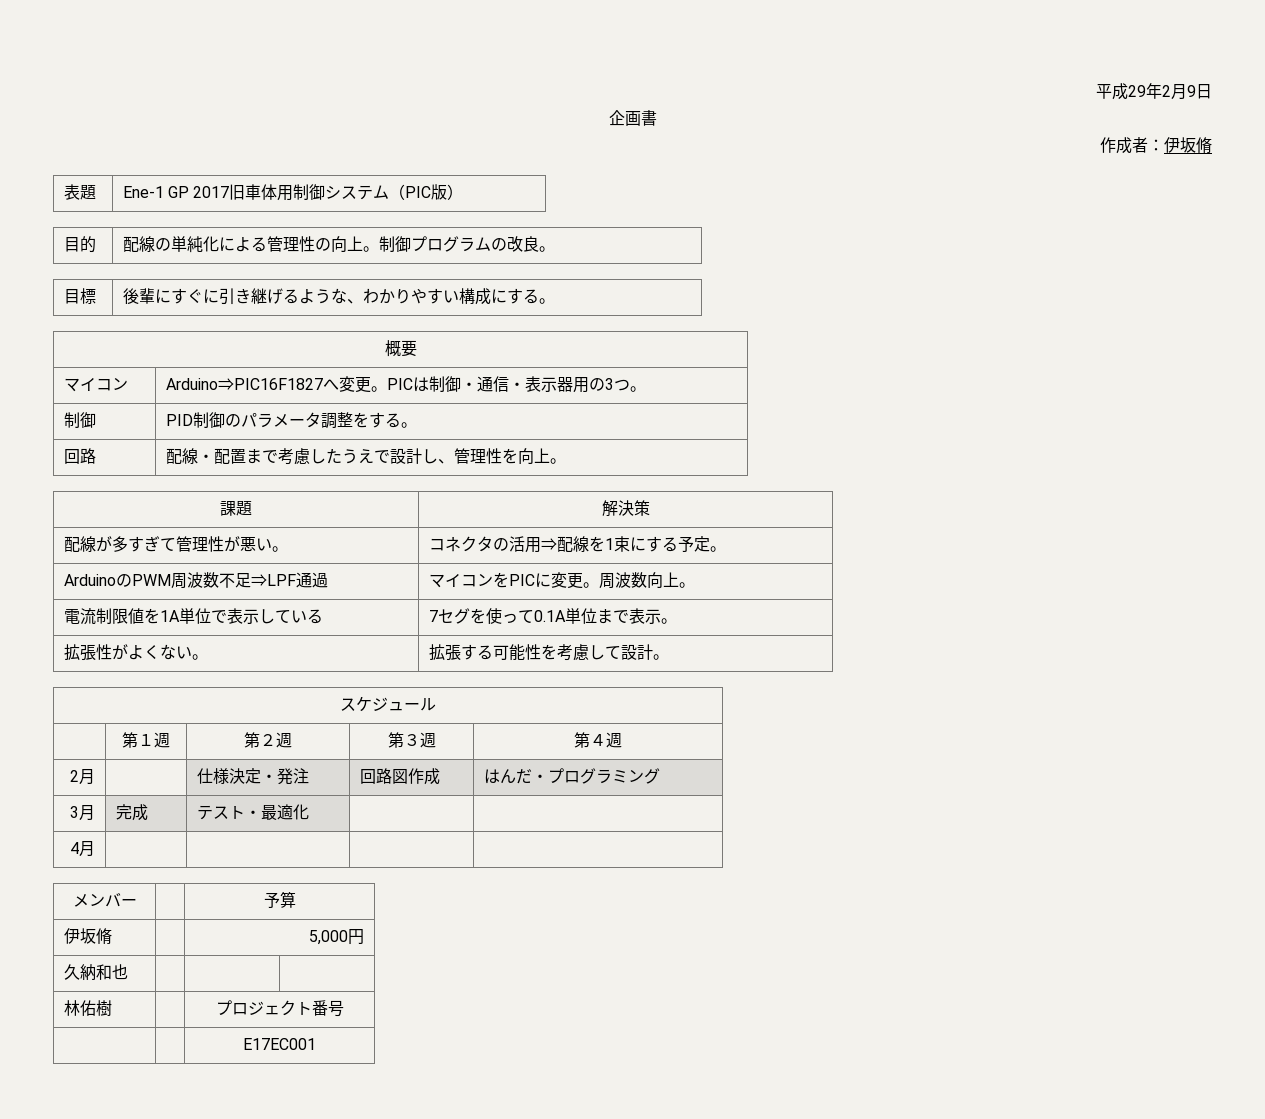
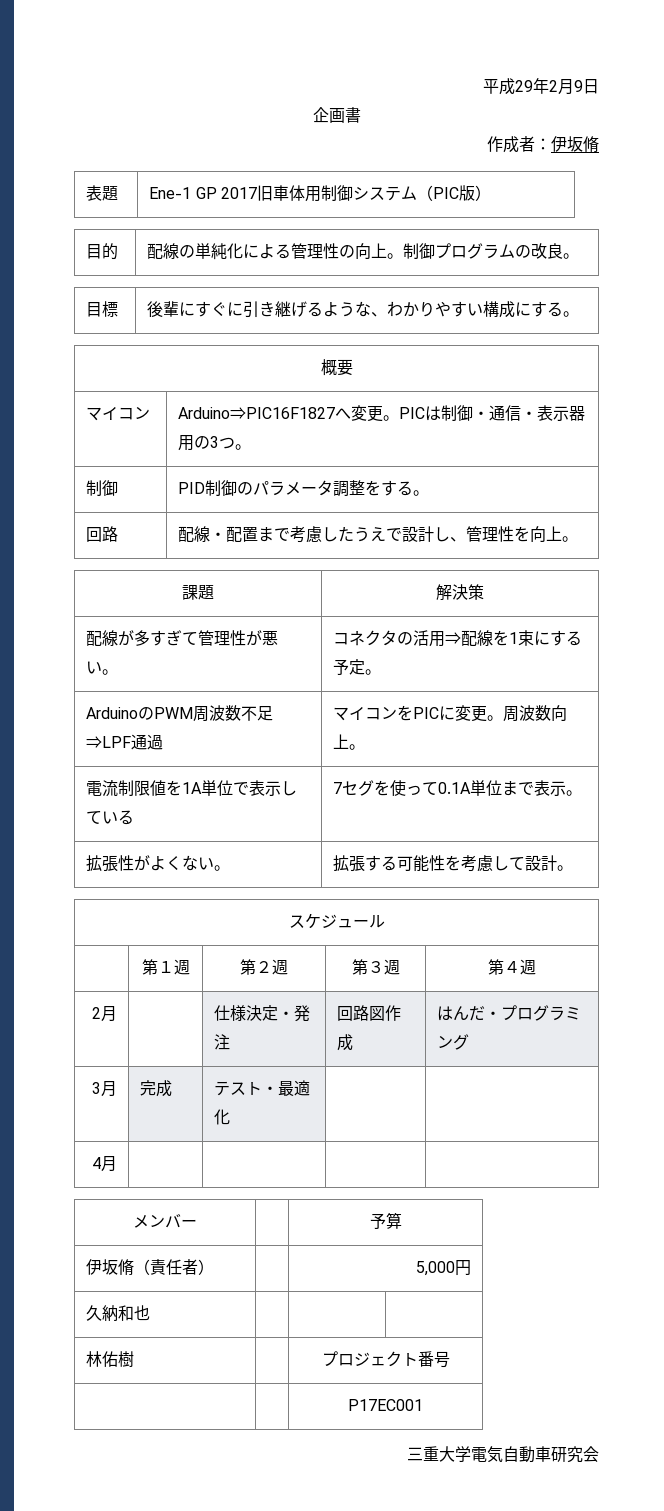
(112, 936) none -> [134,1259,215,1275] （責任者）
[242,1038,316,1050] E17EC001 -> [348,1399,423,1411] [407,1446,599,1463] P17EC001 // 三重大学電気自動車研究会

